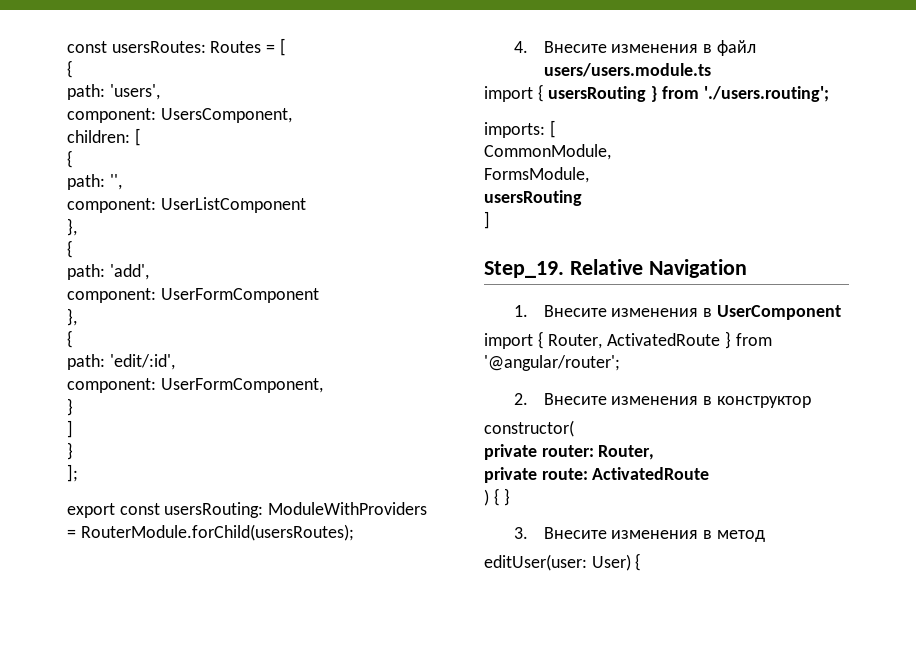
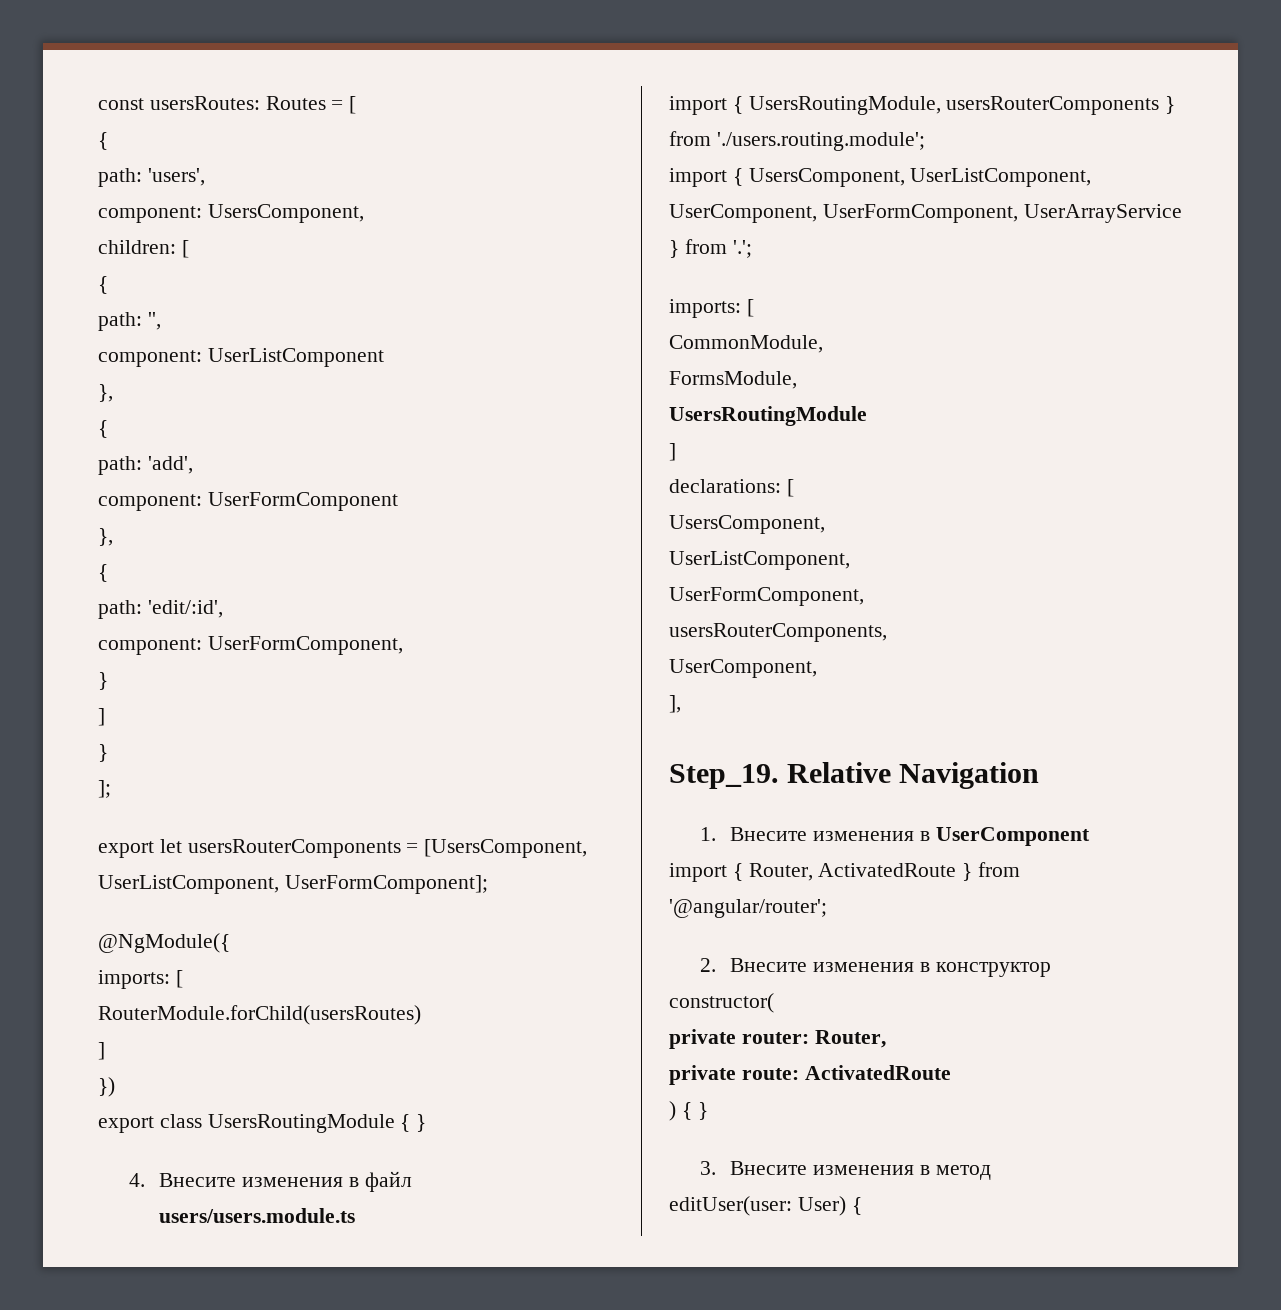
[119,502,428,518] [67,524,354,541] const usersRouting: ModuleWithProviders = RouterModule.forChild(usersRoutes); -> [159,839,588,858] [98,875,488,894] [98,933,230,953] [98,970,183,989] [98,1005,421,1025] [98,1042,105,1060] [98,1077,115,1097] [98,1114,427,1133] let usersRouterComponents = [UsersComponent, UserListComponent, UserFormComponent]; // @NgModule({ // imports: [ // RouterModule.forChild(usersRoutes) // ] // }) // export class UsersRoutingModule { }
[548,86,829,102] usersRouting } from './users.routing'; -> [748,96,1176,115] [669,131,925,151] [669,168,1092,187] [669,204,1182,223] [669,239,752,258] UsersRoutingModule, usersRouterComponents } from './users.routing.module'; // import { UsersComponent, UserListComponent, UserComponent, UserFormComponent, UserArrayService } from '.';
[484,190,582,206] [484,211,490,229] usersRouting // ] -> [669,406,867,426] [669,443,676,461] [669,479,794,497] [669,515,825,534] [669,551,850,570] [669,587,864,606] [669,623,887,642] [669,659,817,678] [669,695,681,713] UsersRoutingModule // ] // declarations: [ // UsersComponent, // UserListComponent, // UserFormComponent, // usersRouterComponents, // UserComponent, // ],

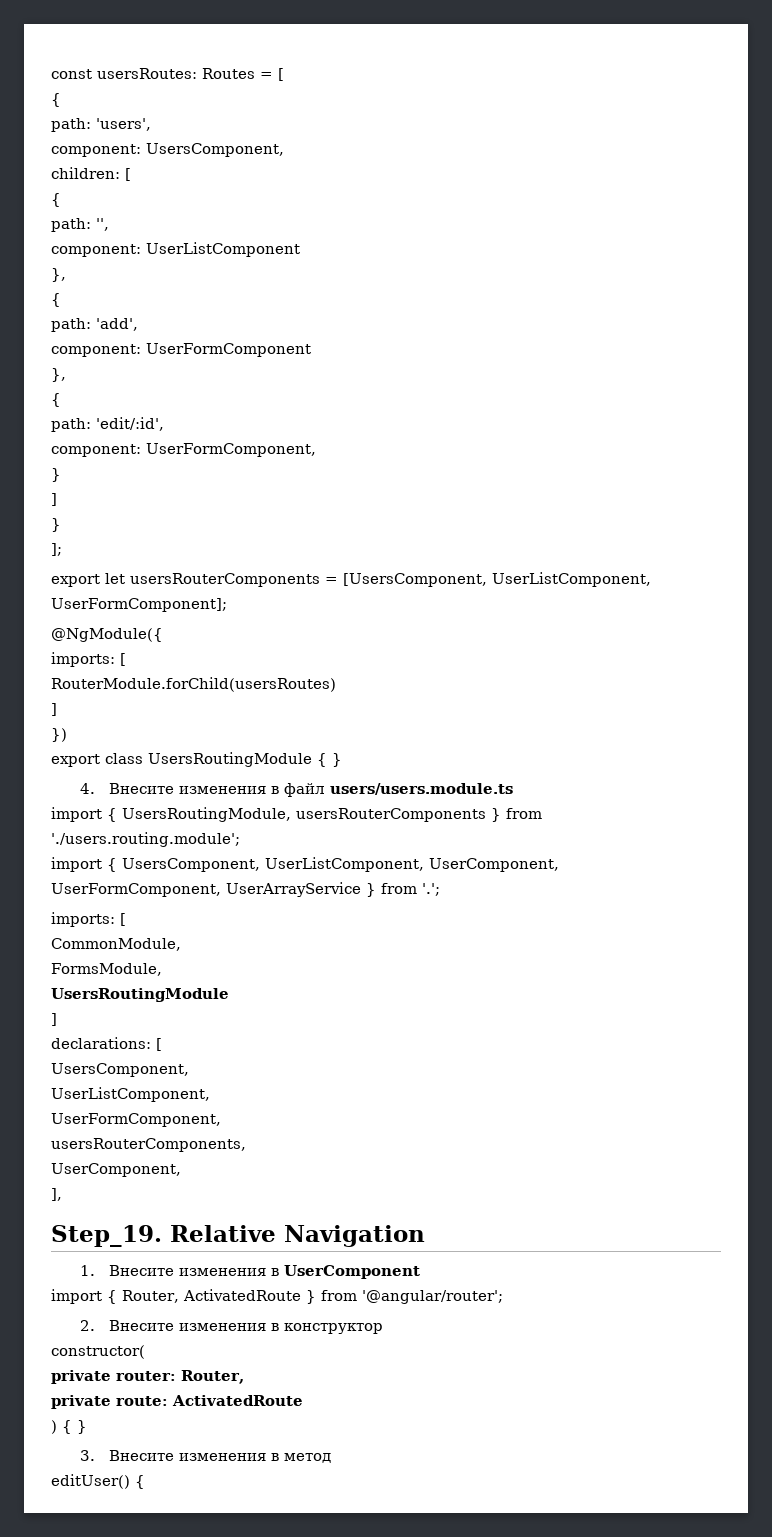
[669,1196,846,1216] editUser(user: User) -> [51,1474,130,1489] editUser()

